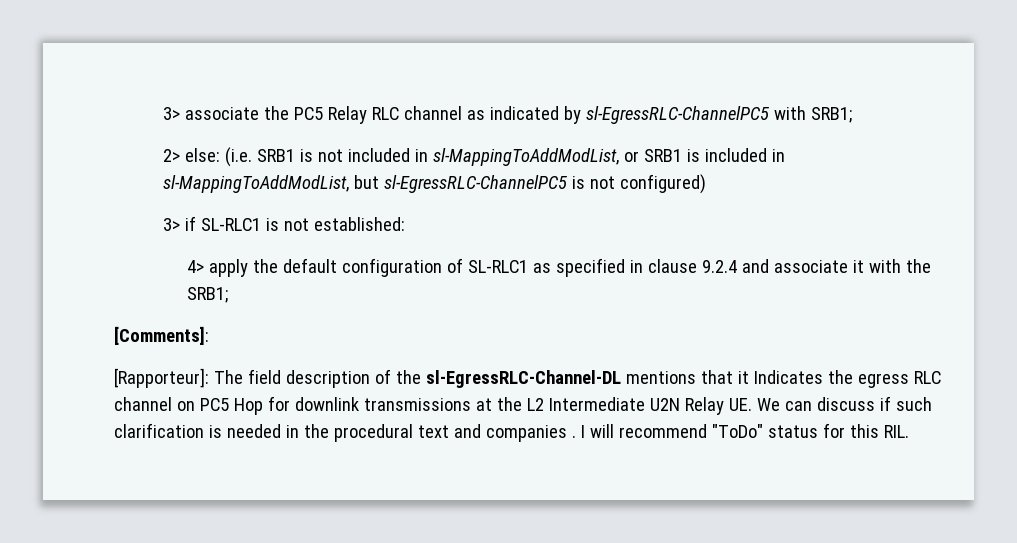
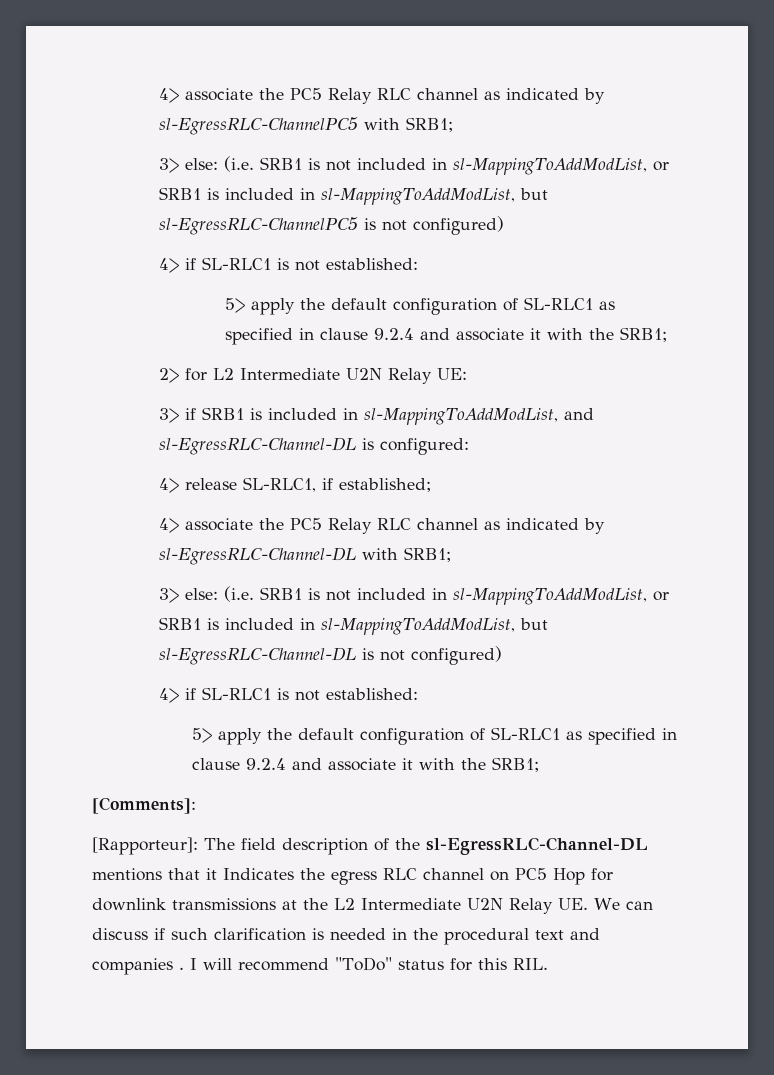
[162,107,180,120] 3> -> [158,88,179,103] 4>
[162,149,180,162] 2> -> [158,158,179,173] 3>
[162,216,405,231] [187,260,205,273] 3> if SL-RLC1 is not established: // 4> -> [158,257,418,273] [225,297,616,315] [225,327,668,345] [158,368,467,384] [158,407,594,425] [158,437,469,455] [158,477,431,493] [158,518,605,534] [158,547,451,565] [158,586,669,605] [158,617,548,635] [158,646,502,665] [158,687,418,703] [191,728,212,743] 4> if SL-RLC1 is not established: // 5> apply the default configuration of SL-RLC1 as specified in clause 9.2.4 and associate it with the SRB1; // 2> for L2 Intermediate U2N Relay UE: // 3> if SRB1 is included in sl-MappingToAddModList, and sl-EgressRLC-Channel-DL is configured: // 4> release SL-RLC1, if established; // 4> associate the PC5 Relay RLC channel as indicated by sl-EgressRLC-Channel-DL with SRB1; // 3> else: (i.e. SRB1 is not included in sl-MappingToAddModList, or SRB1 is included in sl-MappingToAddModList, but sl-EgressRLC-Channel-DL is not configured) // 4> if SL-RLC1 is not established: // 5>

